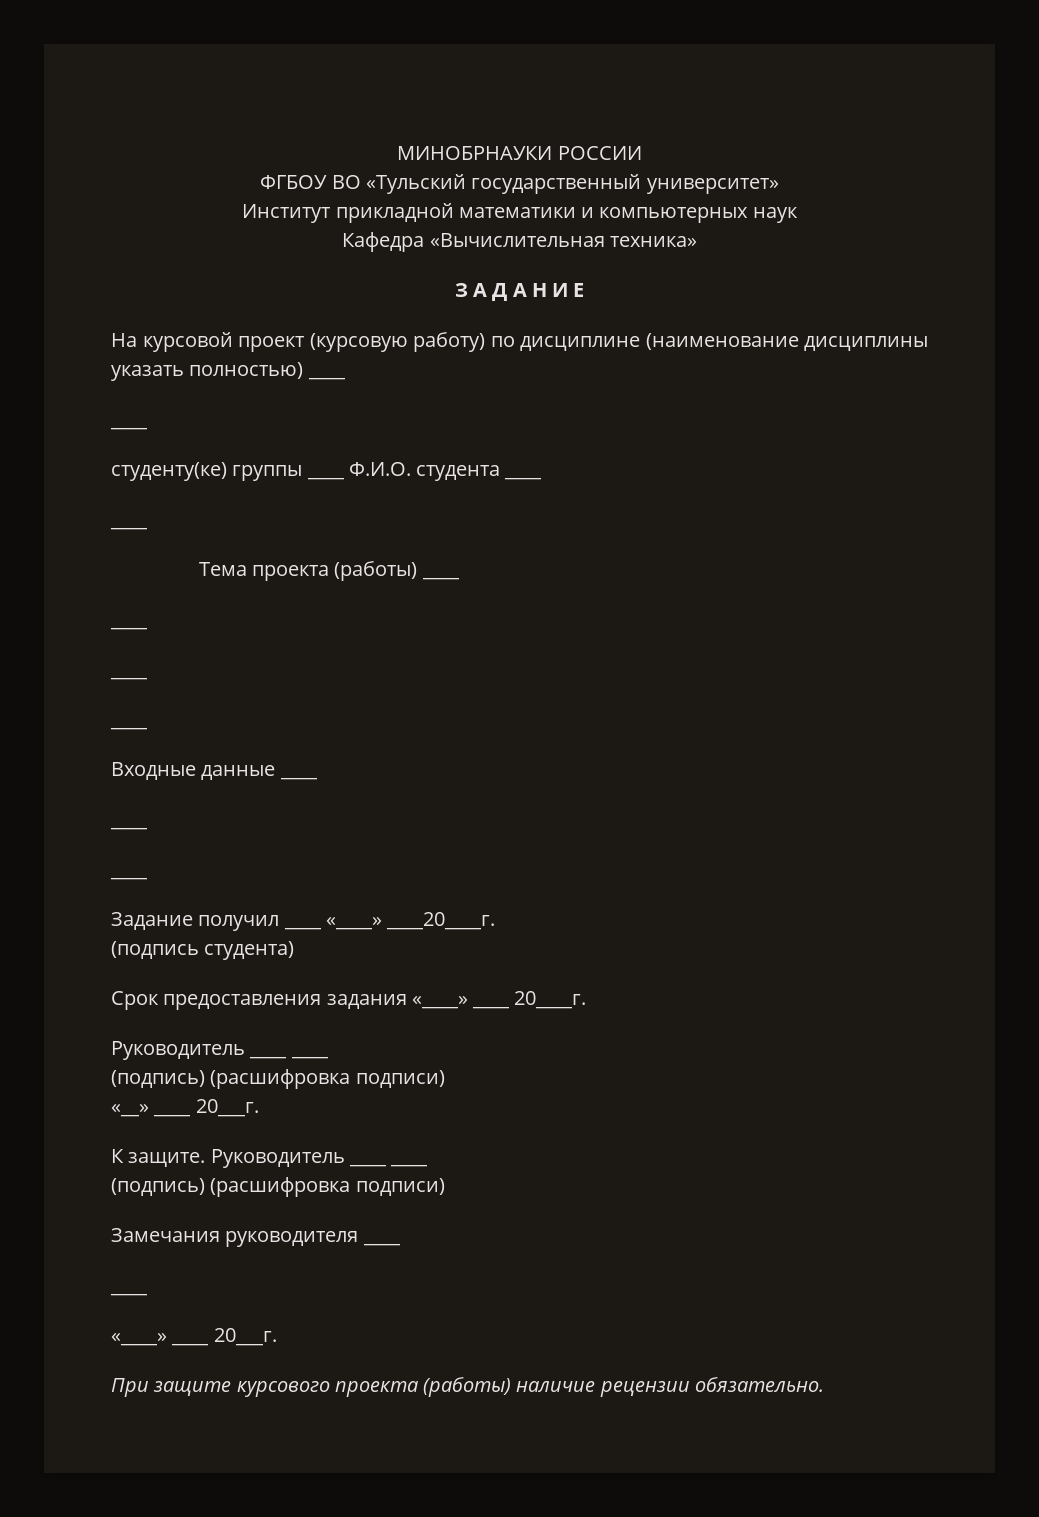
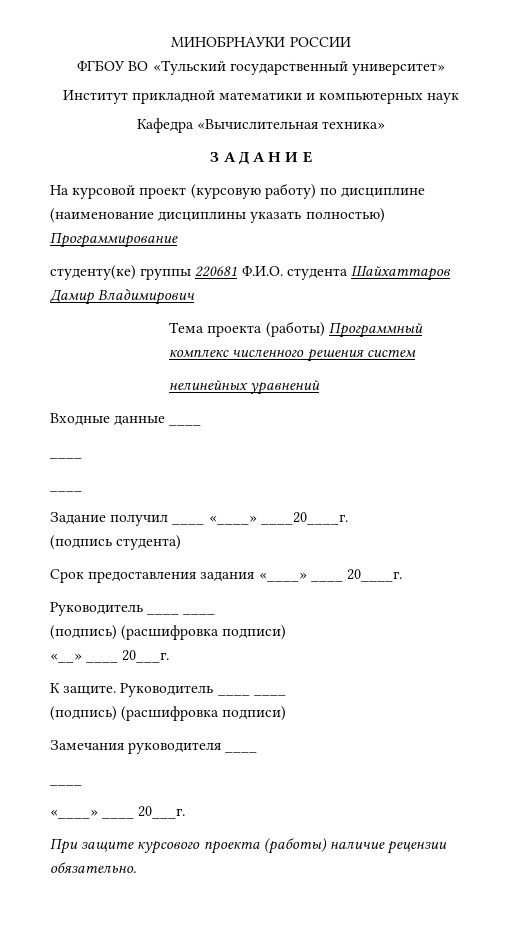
[307,376,345,380] [110,426,147,430] ____ // ____ -> [50,232,178,248] Программирование
[306,476,344,480] ____ -> [195,266,238,277] 220681
[504,476,542,480] [110,526,147,530] ____ // ____ -> [350,266,451,281] [50,288,196,305] Шайхаттаров Дамир Владимирович
[421,576,459,580] [110,626,147,630] [110,676,147,680] [110,726,147,730] ____ // ____ // ____ // ____ -> [328,322,423,338] [169,349,416,362] [169,380,321,395] Программный комплекс численного решения систем // нелинейных уравнений

